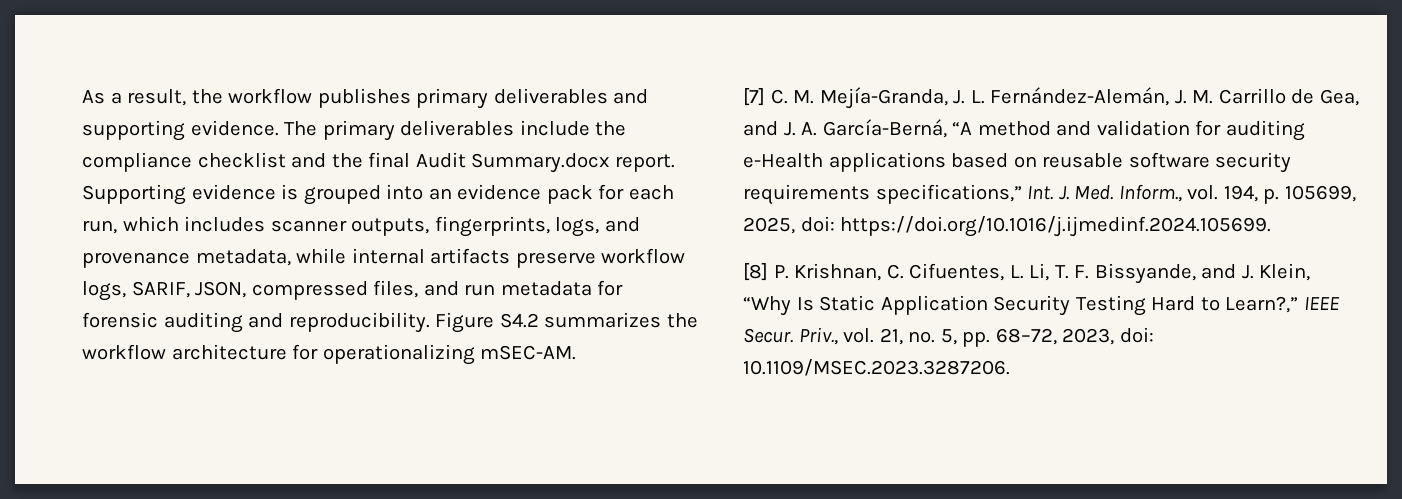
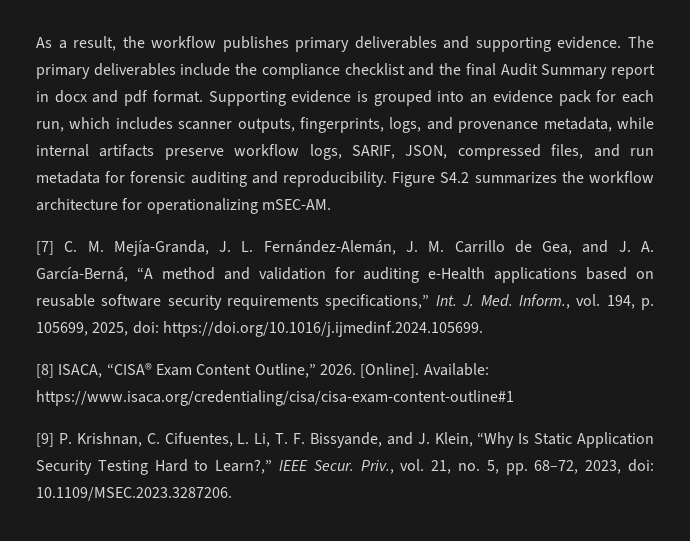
[471,153,675,173] Summary.docx report. -> [541,64,656,79] [36,90,203,106] Summary report in docx and pdf format.
(768, 272) none -> [58,363,489,378] [36,390,514,406] [36,433,54,447] ISACA, “CISA® Exam Content Outline,” 2026. [Online]. Available: https://www.isaca.org/credentialing/cisa/cisa-exam-content-outline#1 // [9]

